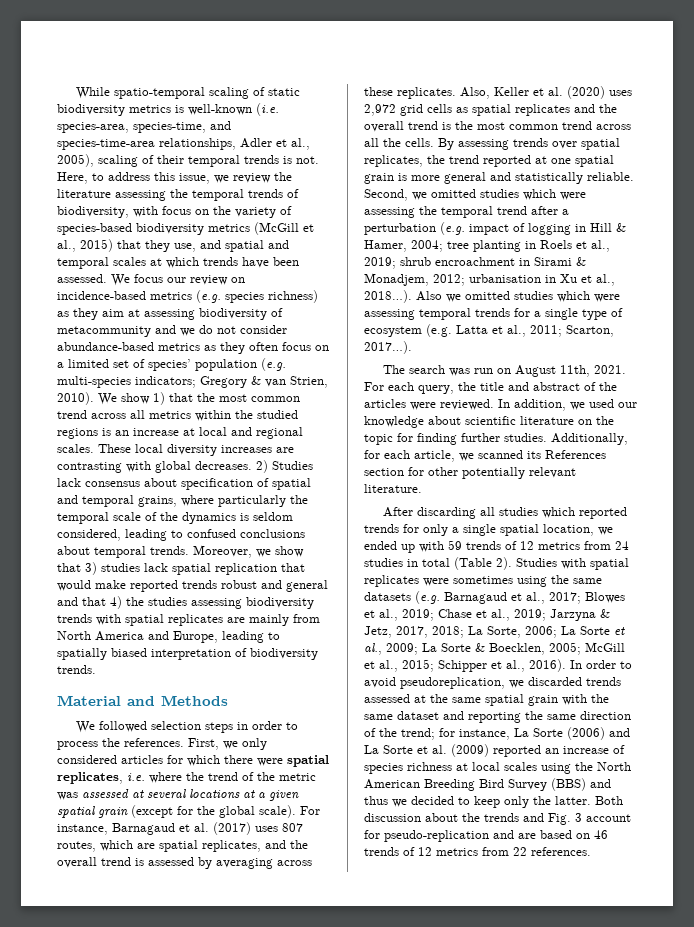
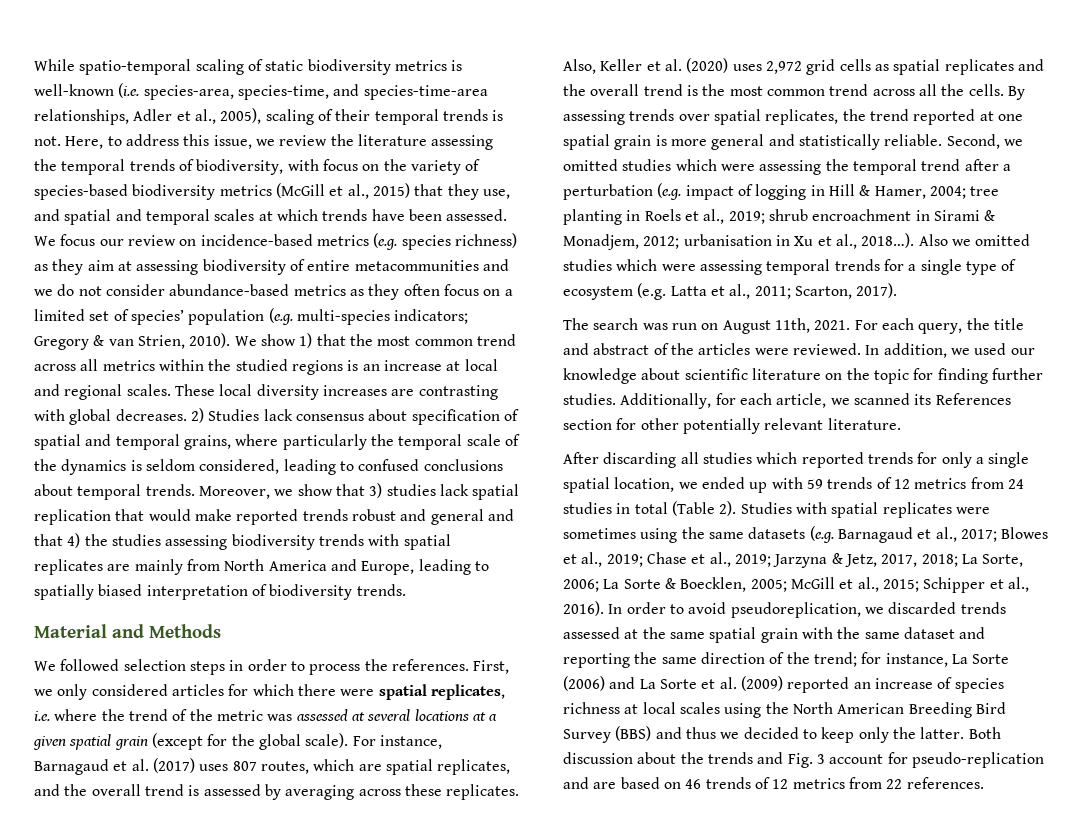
[57,326,151,337] metacommunity -> [307,260,479,271] entire metacommunities
[364,341,412,354] 2017…). -> [856,283,898,298] 2017).
[614,627,625,635] [364,643,471,655] et al., 2009; La Sorte -> (661, 584) none

